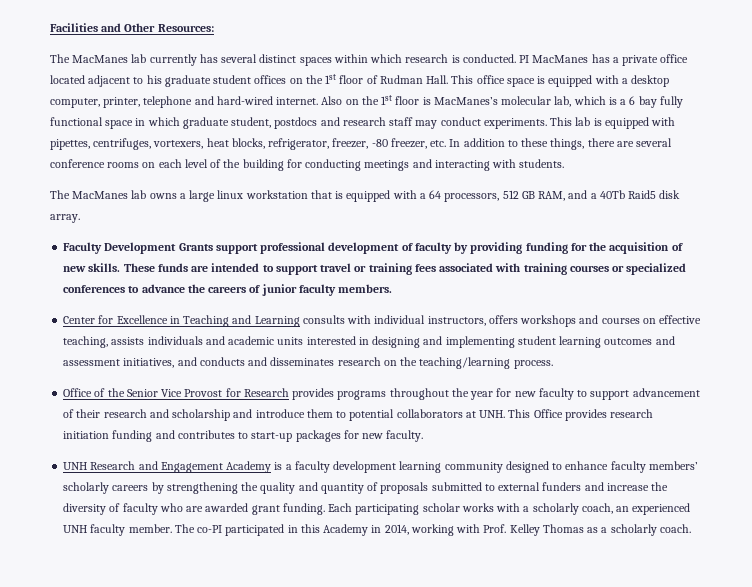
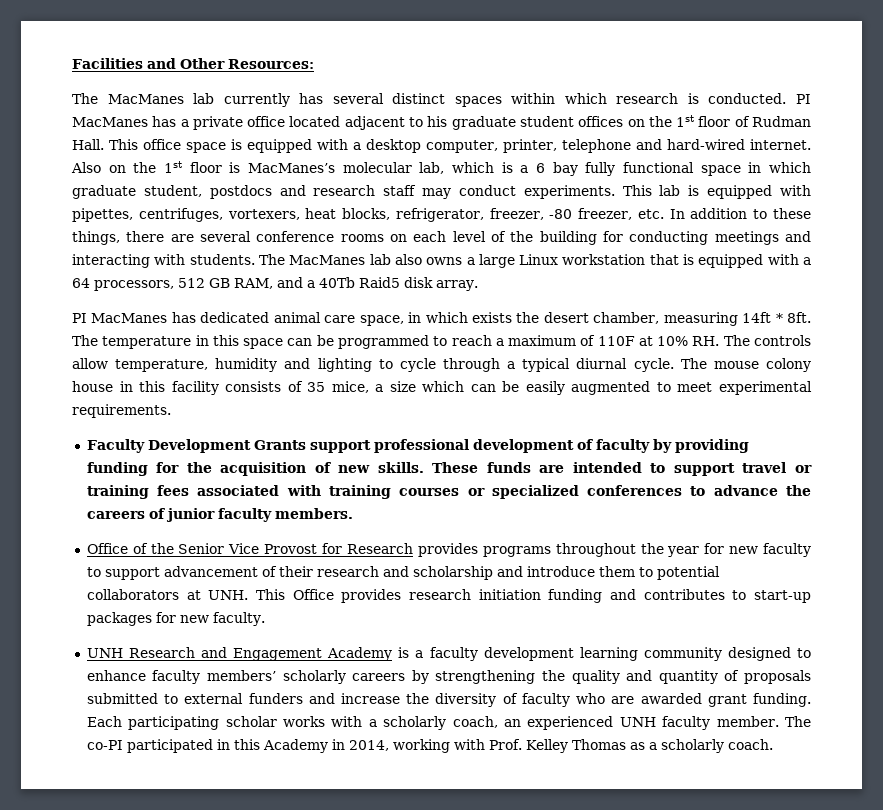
[50,190,147,199] // The MacManes lab -> [258,254,422,265] The MacManes lab also
[217,190,244,199] linux -> [519,254,559,265] Linux
(80, 218) none -> [72,312,811,326] [72,335,812,349] [72,358,811,372] [72,381,812,395] [72,404,171,418] // PI MacManes has dedicated animal care space, in which exists the desert chamber, measuring 14ft * 8ft. The temperature in this space can be programmed to reach a maximum of 110F at 10% RH. The controls allow temperature, humidity and lighting to cycle through a typical diurnal cycle. The mouse colony house in this facility consists of 35 mice, a size which can be easily augmented to meet experimental requirements.
[63,315,702,327] [63,336,675,348] [63,357,553,369] // Center for Excellence in Teaching and Learning consults with individual instructors, offers workshops and courses on effective teaching, assists individuals and academic units interested in designing and implementing student learning outcomes and assessment initiatives, and conducts and disseminates research on the teaching/learning process. -> (353, 513) none

